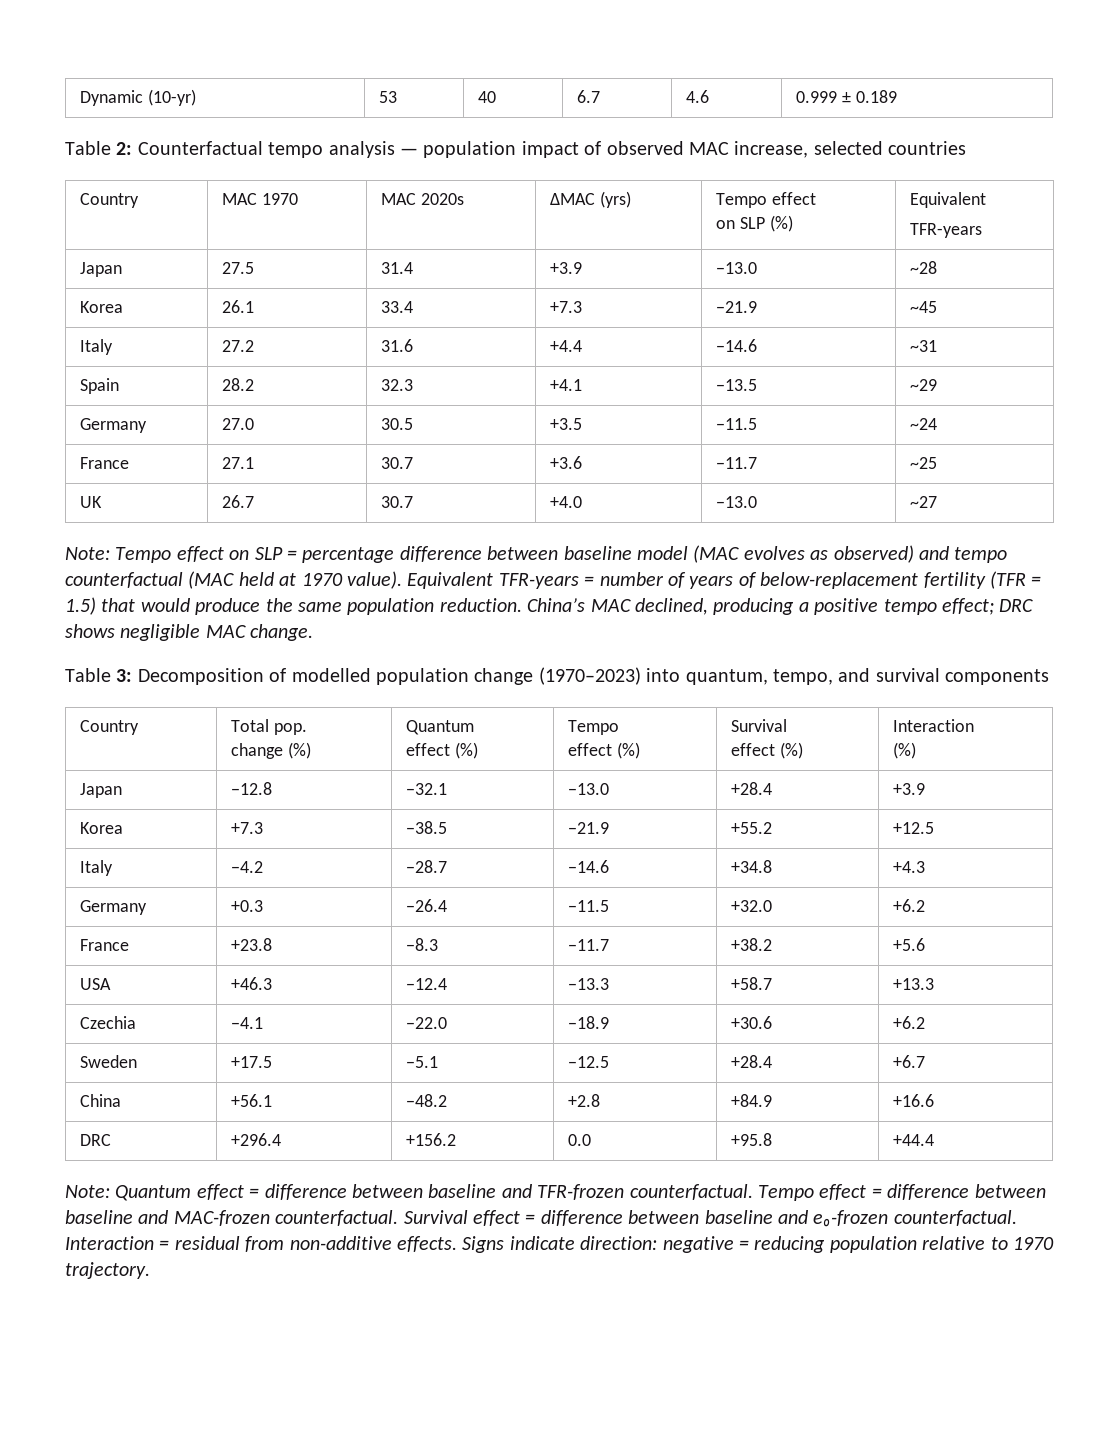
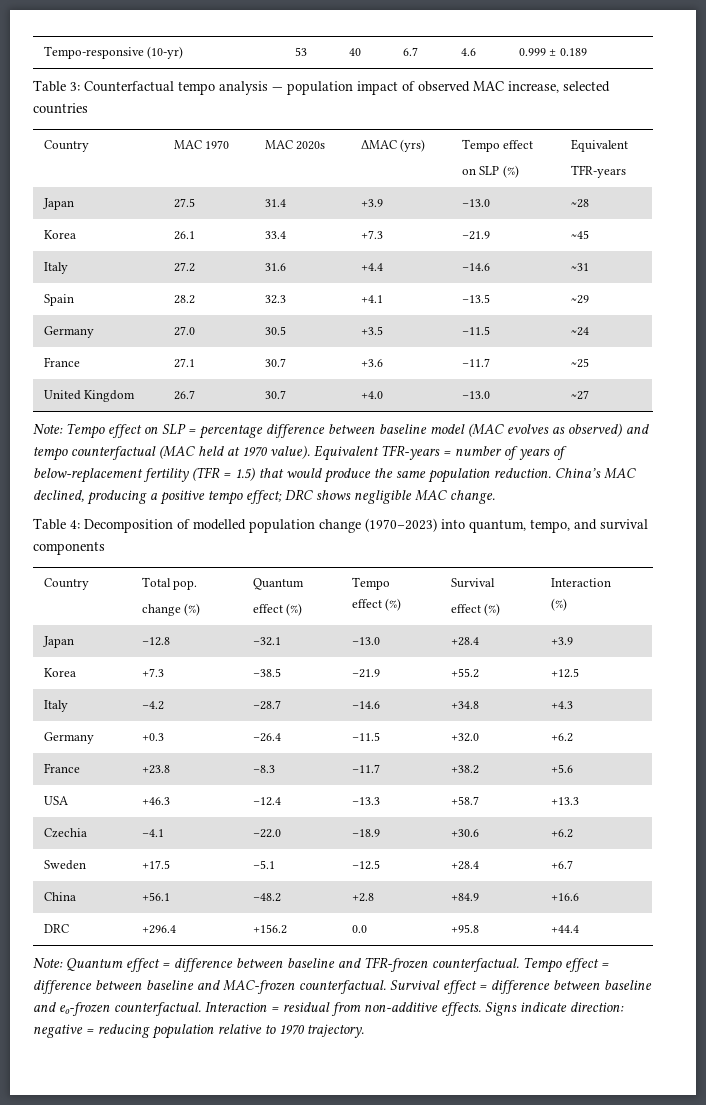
[80,90,144,106] Dynamic -> [43,46,144,59] Tempo-responsive
[116,142,133,155] 2: -> [70,82,80,91] 3:
[80,496,103,508] UK -> [43,390,136,402] United Kingdom
[116,669,133,682] 3: -> [70,520,80,529] 4:

